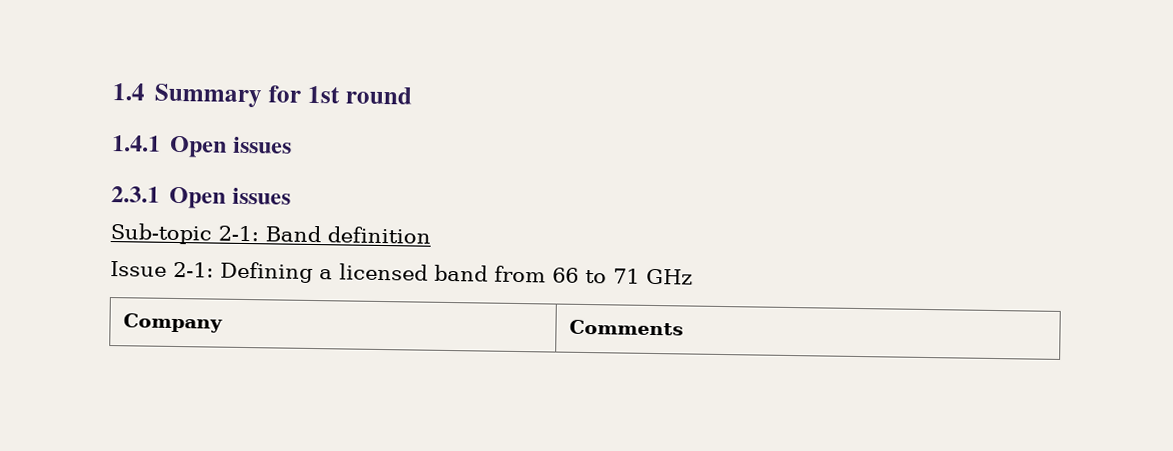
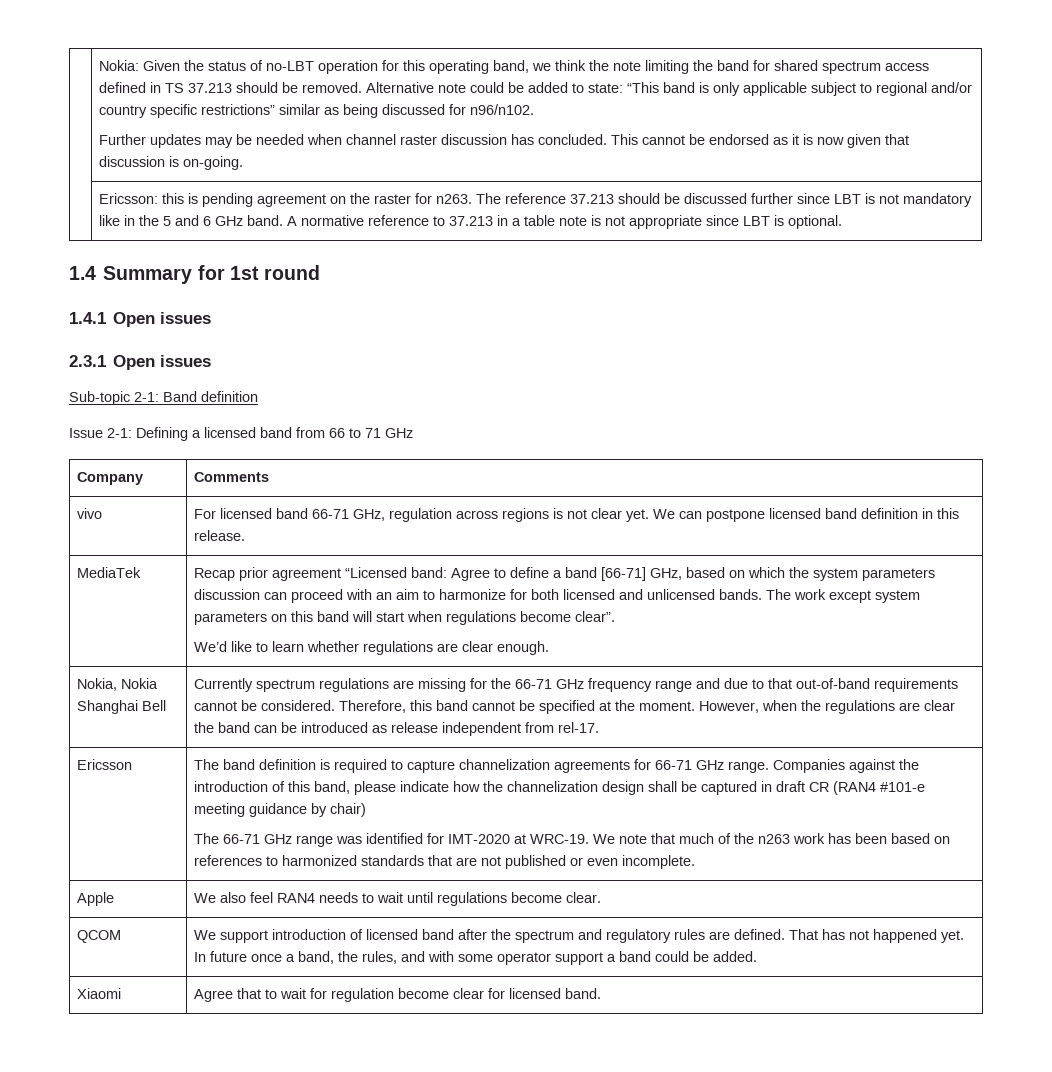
(112, 92) none -> [98,60,929,74] [98,82,972,96] [98,104,534,118] [98,134,909,148] [98,156,243,170] [98,193,972,207] [98,215,842,229] | Nokia: Given the status of no-LBT operation for this operating band, we think the note limiting the band for shared spectrum access defined in TS 37.213 should be removed. Alternative note could be added to state: “This band is only applicable subject to regional and/or country specific restrictions” similar as being discussed for n96/n102. // Further updates may be needed when channel raster discussion has concluded. This cannot be endorsed as it is now given that discussion is on-going. // | Ericsson: this is pending agreement on the raster for n263. The reference 37.213 should be discussed further since LBT is not mandatory like in the 5 and 6 GHz band. A normative reference to 37.213 in a table note is not appropriate since LBT is optional. //
(684, 327) none -> [76,508,102,519] [193,508,959,522] [193,530,245,541] [76,567,141,578] [193,567,935,581] [193,589,920,603] [193,611,615,625] [193,641,549,655] [76,678,158,691] [76,700,166,714] [193,678,958,692] [193,700,955,714] [193,722,599,736] [76,759,132,770] [193,759,919,773] [193,781,925,795] [193,803,366,817] [193,833,950,847] [193,855,695,869] [76,892,114,906] [193,892,601,906] [76,930,121,943] [193,929,964,943] [193,951,757,965] [76,988,121,999] [193,988,601,1002] // vivo | For licensed band 66-71 GHz, regulation across regions is not clear yet. We can postpone licensed band definition in this release. // MediaTek | Recap prior agreement “Licensed band: Agree to define a band [66-71] GHz, based on which the system parameters discussion can proceed with an aim to harmonize for both licensed and unlicensed bands. The work except system parameters on this band will start when regulations become clear”. // We’d like to learn whether regulations are clear enough. // Nokia, Nokia Shanghai Bell | Currently spectrum regulations are missing for the 66-71 GHz frequency range and due to that out-of-band requirements cannot be considered. Therefore, this band cannot be specified at the moment. However, when the regulations are clear the band can be introduced as release independent from rel-17. // Ericsson | The band definition is required to capture channelization agreements for 66-71 GHz range. Companies against the introduction of this band, please indicate how the channelization design shall be captured in draft CR (RAN4 #101-e meeting guidance by chair) // The 66-71 GHz range was identified for IMT-2020 at WRC-19. We note that much of the n263 work has been based on references to harmonized standards that are not published or even incomplete. // Apple | We also feel RAN4 needs to wait until regulations become clear. // QCOM | We support introduction of licensed band after the spectrum and regulatory rules are defined. That has not happened yet. In future once a band, the rules, and with some operator support a band could be added. // Xiaomi | Agree that to wait for regulation become clear for licensed band.

